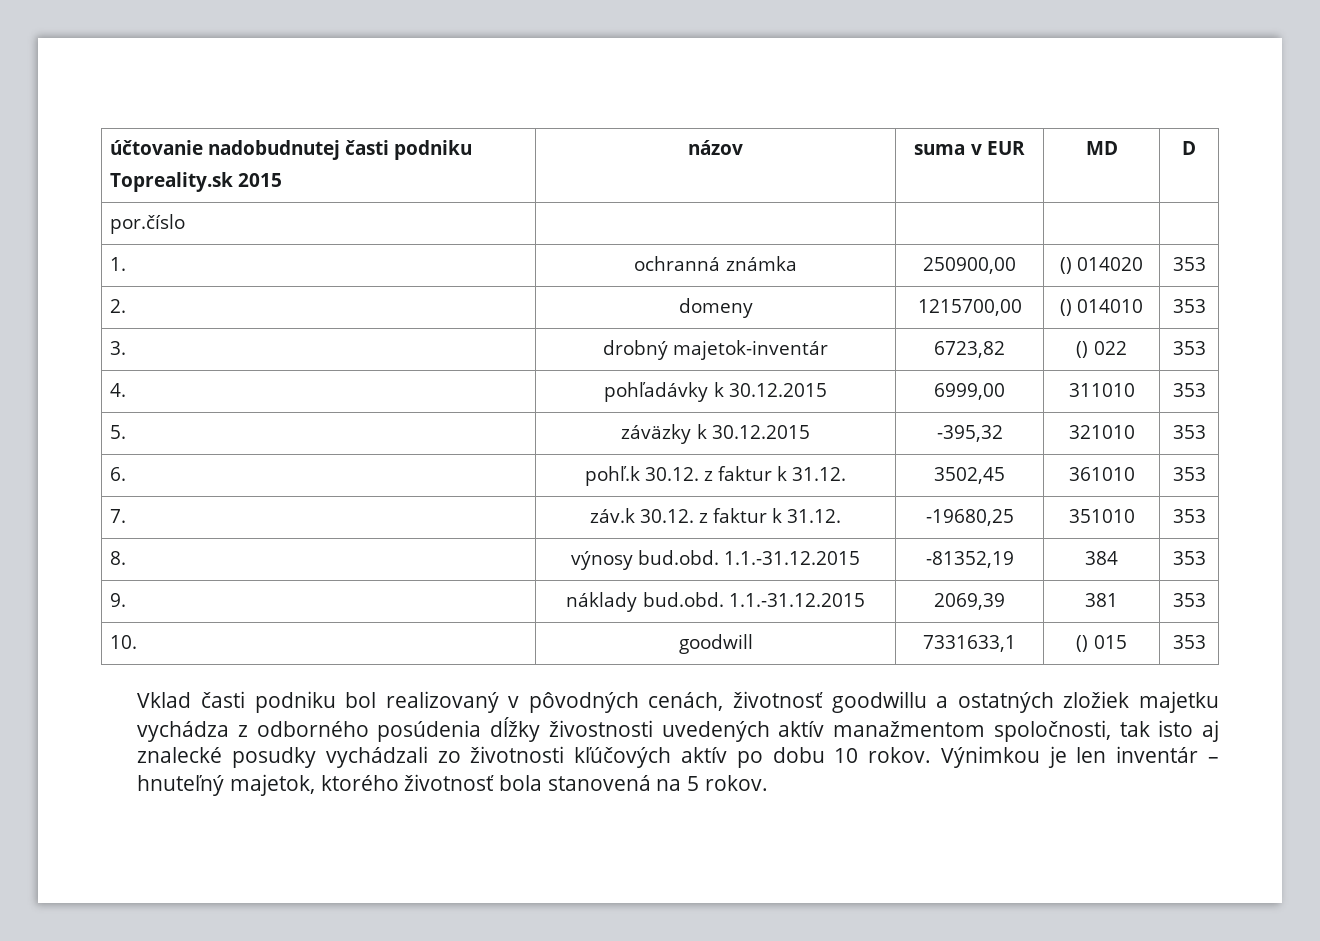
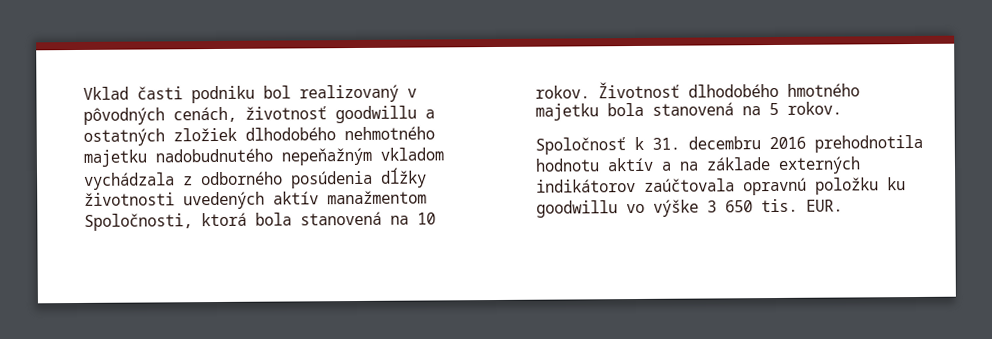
[109,140,473,160] [109,172,282,192] [688,140,743,155] [914,141,1025,155] [1085,141,1118,155] [1182,141,1196,155] [109,214,185,234] [109,257,126,271] [634,256,797,271] [923,257,1016,274] [1059,257,1144,274] [1172,257,1206,271] [109,299,126,313] [678,298,753,318] [917,299,1022,316] [1059,299,1144,316] [1172,299,1206,313] [109,341,126,355] [602,340,829,360] [934,341,1005,358] [1076,341,1127,358] [1172,341,1206,355] [109,383,126,397] [604,382,827,402] [934,383,1005,400] [1068,383,1135,397] [1172,383,1206,397] [109,425,126,439] [621,424,810,444] [936,425,1003,442] [1068,425,1135,439] [1172,425,1206,439] [109,467,126,481] [584,466,847,486] [934,467,1005,484] [1068,467,1135,481] [1172,467,1206,481] [109,509,126,523] [589,508,842,523] [925,509,1014,526] [1068,509,1135,523] [1172,509,1206,523] [109,551,126,565] [570,550,861,570] [925,551,1014,568] [1085,551,1118,565] [1172,551,1206,565] [109,593,126,607] [566,592,865,612] [934,593,1005,610] [1085,593,1118,607] [1172,593,1206,607] [109,635,137,649] [678,634,753,654] [923,635,1016,652] [1076,635,1127,652] [1172,635,1206,649] účtovanie nadobudnutej časti podniku // Topreality.sk 2015 | názov | suma v EUR | MD | D // por.číslo | | | | // 1. | ochranná známka | 250900,00 | () 014020 | 353 // 2. | domeny | 1215700,00 | () 014010 | 353 // 3. | drobný majetok-inventár | 6723,82 | () 022 | 353 // 4. | pohľadávky k 30.12.2015 | 6999,00 | 311010 | 353 // 5. | záväzky k 30.12.2015 | -395,32 | 321010 | 353 // 6. | pohľ.k 30.12. z faktur k 31.12. | 3502,45 | 361010 | 353 // 7. | záv.k 30.12. z faktur k 31.12. | -19680,25 | 351010 | 353 // 8. | výnosy bud.obd. 1.1.-31.12.2015 | -81352,19 | 384 | 353 // 9. | náklady bud.obd. 1.1.-31.12.2015 | 2069,39 | 381 | 353 // 10. | goodwill | 7331633,1 | () 015 | 353 // -> (83, 93) none
[1138,691,1219,713] [137,721,230,742] majetku vychádza -> [245,126,436,141] [83,147,445,167] [84,172,176,190] dlhodobého nehmotného majetku nadobudnutého nepeňažným vkladom vychádzala
[548,720,653,737] živostnosti -> [84,192,176,206] životnosti
[993,720,1219,742] [137,746,1219,768] [137,774,495,796] spoločnosti, tak isto aj znalecké posudky vychádzali zo životnosti kľúčových aktív po dobu 10 rokov. Výnimkou je len inventár – hnuteľný majetok, ktorého životnosť -> [84,211,437,231] [535,81,861,99] [535,103,600,121] Spoločnosti, ktorá bola stanovená na 10 rokov. Životnosť dlhodobého hmotného majetku
(768, 783) none -> [535,134,924,155] [535,156,862,174] [536,177,907,196] [536,198,844,218] // Spoločnosť k 31. decembru 2016 prehodnotila hodnotu aktív a na základe externých indikátorov zaúčtovala opravnú položku ku goodwillu vo výške 3 650 tis. EUR.

